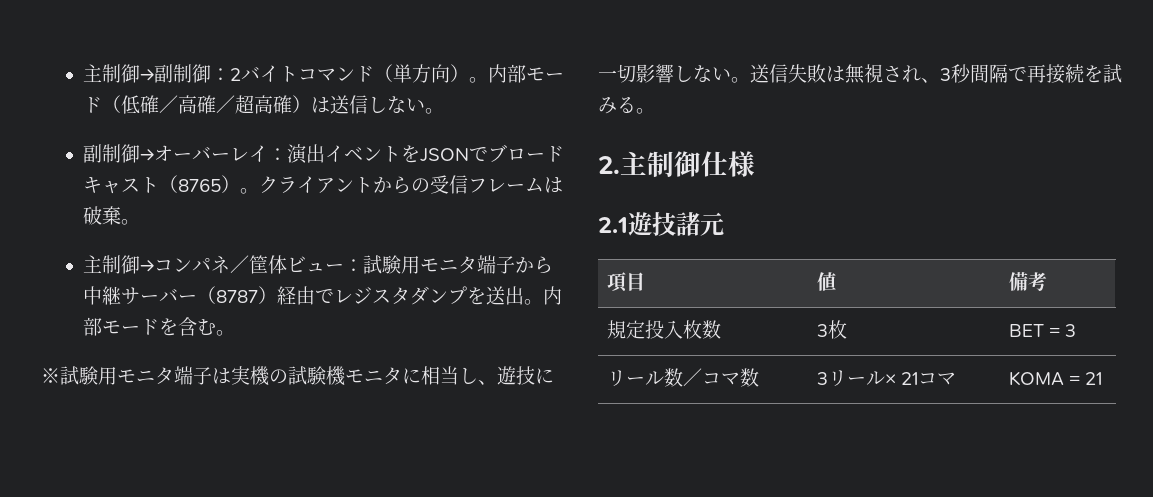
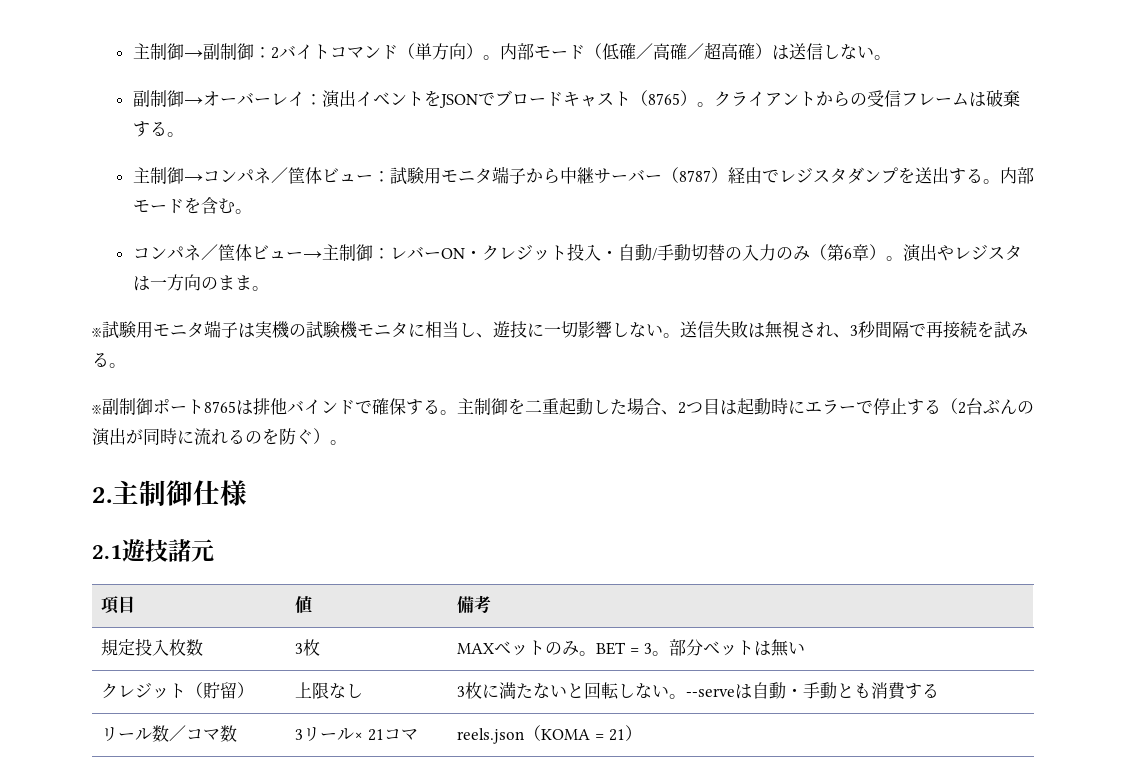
(121, 215) none -> [132,121,167,137] する
(524, 295) none -> [948,168,983,184] する
(235, 333) none -> [132,243,1022,262] [132,274,269,291] // コンパネ／筐体ビュー→主制御：レバーON・クレジット投入・自動/手動切替の入力のみ（第6章）。演出やレジスタは一方向のまま。
(655, 111) none -> [92,398,1034,415] [92,428,347,446] // ※副制御ポート8765は排他バインドで確保する。主制御を二重起動した場合、2つ目は起動時にエラーで停止する（2台ぶんの演出が同時に流れるのを防ぐ）。
(847, 329) none -> [457,640,597,656] MAXベットのみ。
(1076, 330) none -> [651,639,805,657] [101,682,255,699] [295,682,364,699] [457,682,940,700] 。部分ベットは無い // クレジット（貯留） | 上限なし | 3枚に満たないと回転しない。--serveは自動・手動とも消費する
(956, 378) none -> [457,725,542,744] reels.json（
(1102, 378) none -> [624,725,642,741] ）

